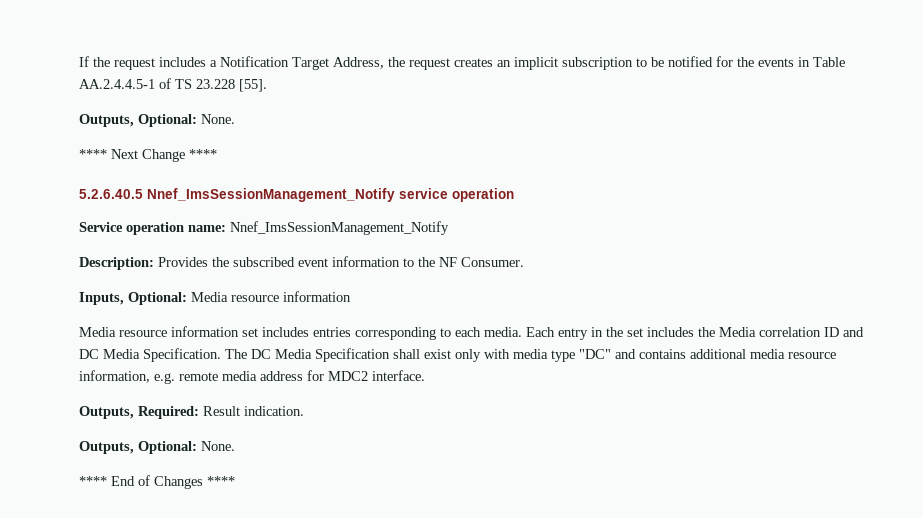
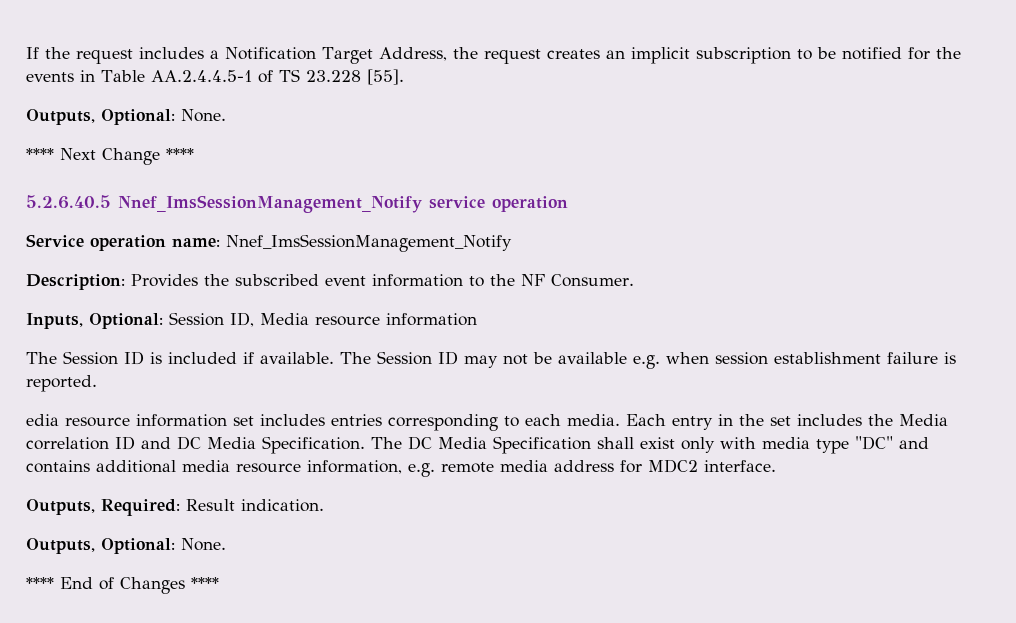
(187, 298) none -> [169,312,254,327] Session ID,
[79,327,116,337] Media -> [26,351,956,369] [26,375,97,392] [26,414,59,426] The Session ID is included if available. The Session ID may not be available e.g. when session establishment failure is reported. // edia

